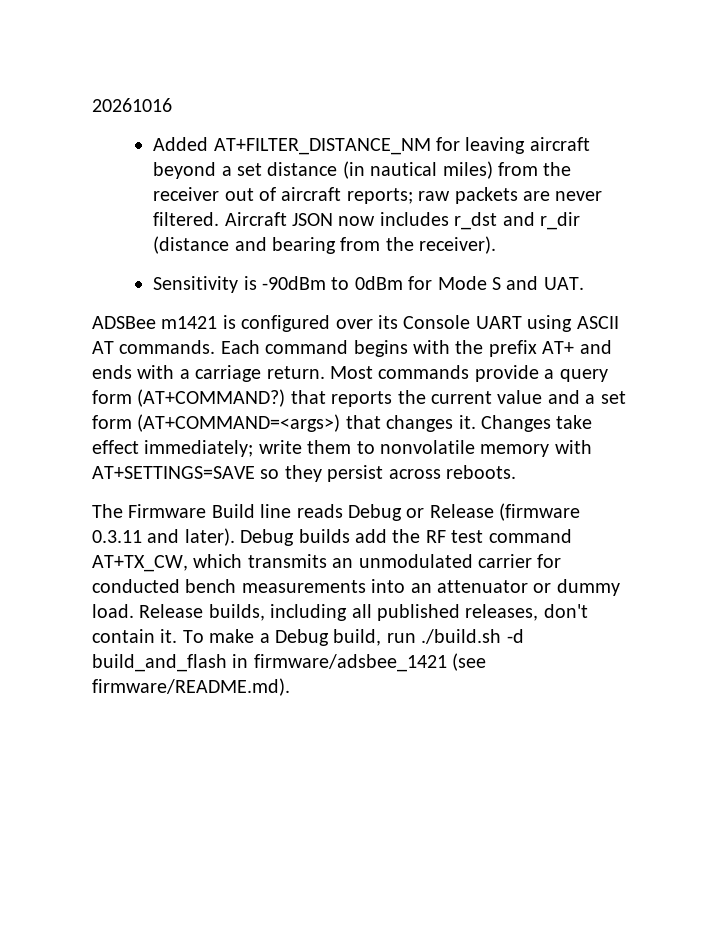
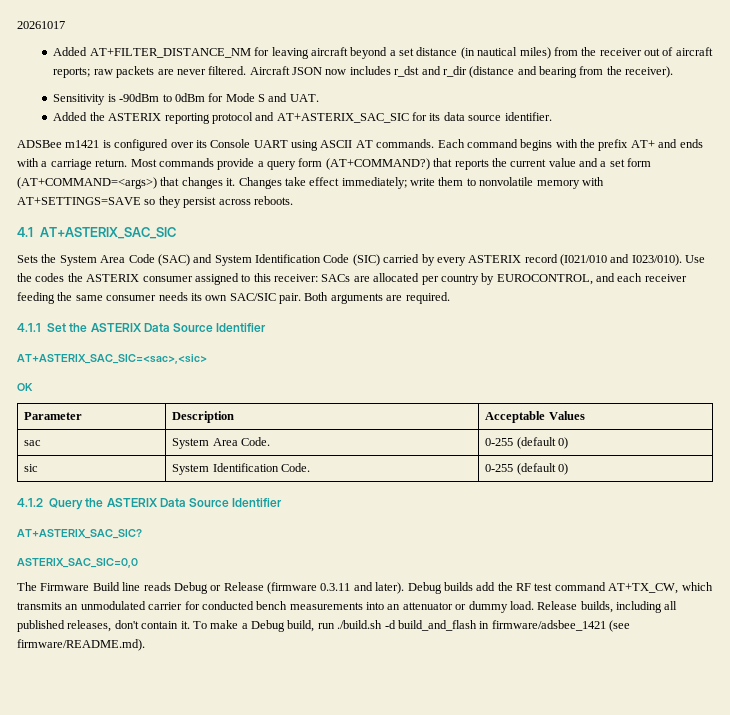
[92,98,172,112] 20261016 -> [17,21,65,29] 20261017
(584, 283) none -> [53,112,552,124] // Added the ASTERIX reporting protocol and AT+ASTERIX_SAC_SIC for its data source identifier.
(516, 472) none -> [17,227,176,239] [17,254,706,266] [17,273,687,285] [17,292,450,304] [17,323,267,332] [17,354,207,364] [17,383,33,391] [24,412,83,420] [172,411,235,423] [485,411,585,423] [24,440,42,446] [172,437,271,449] [485,437,569,449] [24,464,39,472] [172,463,311,475] [485,463,569,475] [17,498,283,510] [17,529,142,539] [17,558,138,568] // 4.1 AT+ASTERIX_SAC_SIC // Sets the System Area Code (SAC) and System Identification Code (SIC) carried by every ASTERIX record (I021/010 and I023/010). Use the codes the ASTERIX consumer assigned to this receiver: SACs are allocated per country by EUROCONTROL, and each receiver feeding the same consumer needs its own SAC/SIC pair. Both arguments are required. // 4.1.1 Set the ASTERIX Data Source Identifier // AT+ASTERIX_SAC_SIC=<sac>,<sic> // OK // Parameter | Description | Acceptable Values // sac | System Area Code. | 0-255 (default 0) // sic | System Identification Code. | 0-255 (default 0) // 4.1.2 Query the ASTERIX Data Source Identifier // AT+ASTERIX_SAC_SIC? // ASTERIX_SAC_SIC=0,0

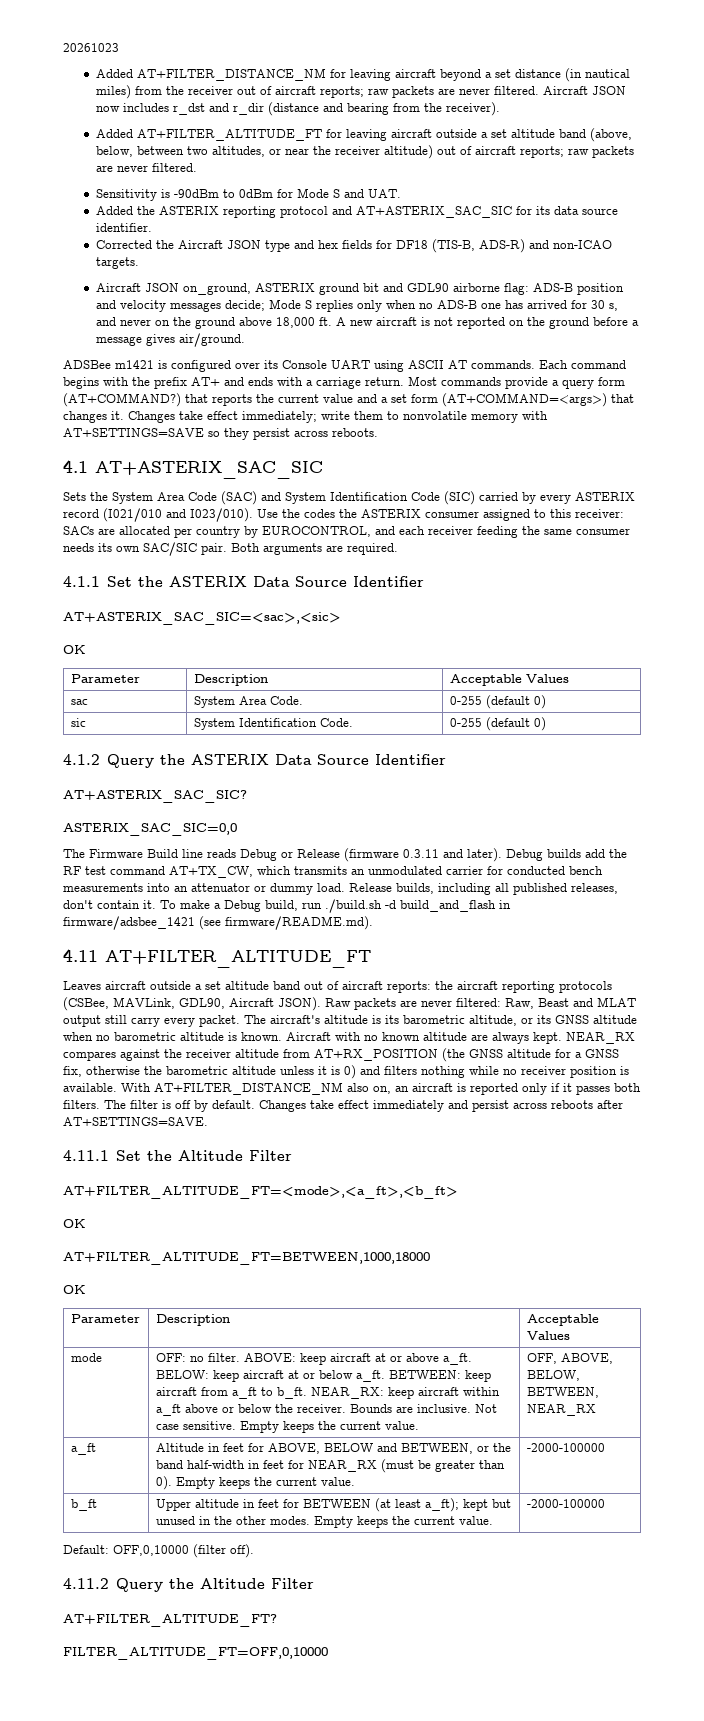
[17,21,65,29] 20261017 -> [63,43,119,52] 20261023
(674, 72) none -> [95,128,632,142] [95,145,634,159] [95,163,197,172] // Added AT+FILTER_ALTITUDE_FT for leaving aircraft outside a set altitude band (above, below, between two altitudes, or near the receiver altitude) out of aircraft reports; raw packets are never filtered.
(552, 116) none -> [95,239,612,253] [95,257,139,269] [95,283,624,295] [95,299,618,312] [95,317,639,329] [95,333,245,347] // Corrected the Aircraft JSON type and hex fields for DF18 (TIS-B, ADS-R) and non-ICAO targets. // Aircraft JSON on_ground, ASTERIX ground bit and GDL90 airborne flag: ADS-B position and velocity messages decide; Mode S replies only when no ADS-B one has arrived for 30 s, and never on the ground above 18,000 ft. A new aircraft is not reported on the ground before a message gives air/ground.
(145, 645) none -> [63,949,371,968] [63,981,612,993] [63,997,636,1011] [63,1015,637,1027] [63,1032,635,1044] [63,1048,619,1062] [63,1065,629,1079] [63,1082,641,1095] [63,1100,623,1112] [63,1117,208,1126] [63,1150,292,1161] [63,1186,458,1199] [63,1219,85,1228] [63,1252,430,1265] [63,1285,85,1294] [70,1314,140,1323] [155,1314,230,1326] [526,1314,599,1326] [526,1331,570,1340] [70,1353,102,1362] [155,1353,472,1365] [155,1370,491,1382] [155,1387,500,1399] [155,1404,497,1416] [155,1421,419,1433] [526,1353,613,1364] [526,1370,580,1381] [526,1387,599,1398] [526,1404,596,1416] [70,1443,96,1455] [155,1443,511,1454] [155,1459,505,1473] [155,1476,355,1490] [526,1443,605,1452] [70,1499,97,1511] [155,1498,511,1512] [155,1516,493,1528] [526,1499,605,1508] [63,1544,254,1558] [63,1578,314,1592] [63,1614,277,1627] [63,1647,328,1660] // 4.11 AT+FILTER_ALTITUDE_FT // Leaves aircraft outside a set altitude band out of aircraft reports: the aircraft reporting protocols (CSBee, MAVLink, GDL90, Aircraft JSON). Raw packets are never filtered: Raw, Beast and MLAT output still carry every packet. The aircraft's altitude is its barometric altitude, or its GNSS altitude when no barometric altitude is known. Aircraft with no known altitude are always kept. NEAR_RX compares against the receiver altitude from AT+RX_POSITION (the GNSS altitude for a GNSS fix, otherwise the barometric altitude unless it is 0) and filters nothing while no receiver position is available. With AT+FILTER_DISTANCE_NM also on, an aircraft is reported only if it passes both filters. The filter is off by default. Changes take effect immediately and persist across reboots after AT+SETTINGS=SAVE. // 4.11.1 Set the Altitude Filter // AT+FILTER_ALTITUDE_FT=<mode>,<a_ft>,<b_ft> // OK // AT+FILTER_ALTITUDE_FT=BETWEEN,1000,18000 // OK // Parameter | Description | Acceptable Values // mode | OFF: no filter. ABOVE: keep aircraft at or above a_ft. BELOW: keep aircraft at or below a_ft. BETWEEN: keep aircraft from a_ft to b_ft. NEAR_RX: keep aircraft within a_ft above or below the receiver. Bounds are inclusive. Not case sensitive. Empty keeps the current value. | OFF, ABOVE, BELOW, BETWEEN, NEAR_RX // a_ft | Altitude in feet for ABOVE, BELOW and BETWEEN, or the band half-width in feet for NEAR_RX (must be greater than 0). Empty keeps the current value. | -2000-100000 // b_ft | Upper altitude in feet for BETWEEN (at least a_ft); kept but unused in the other modes. Empty keeps the current value. | -2000-100000 // Default: OFF,0,10000 (filter off). // 4.11.2 Query the Altitude Filter // AT+FILTER_ALTITUDE_FT? // FILTER_ALTITUDE_FT=OFF,0,10000

